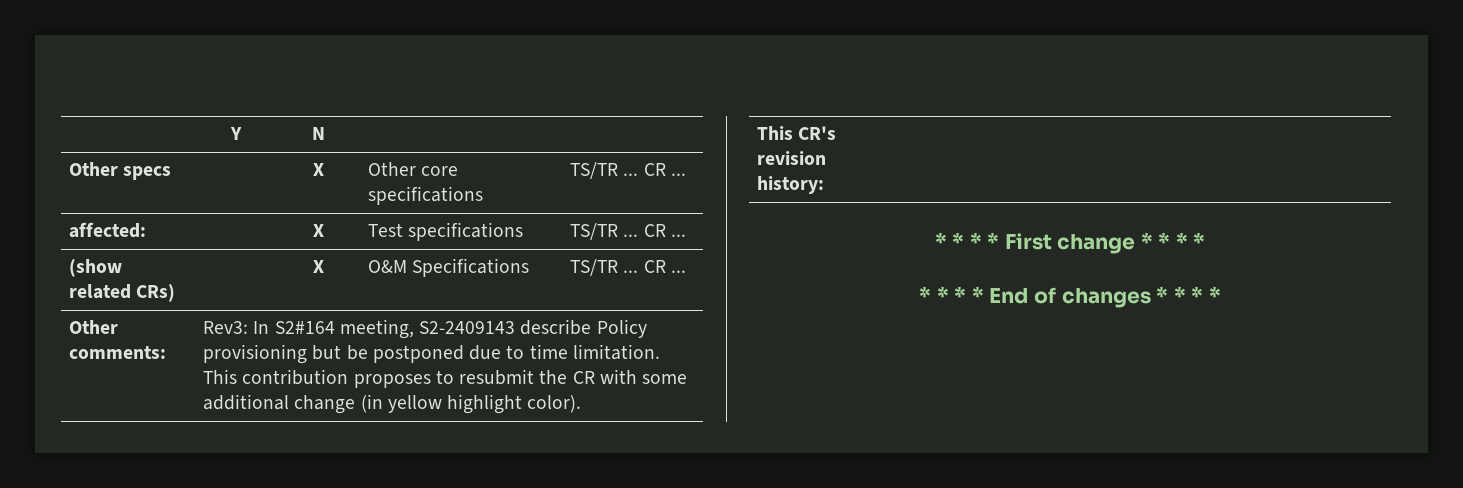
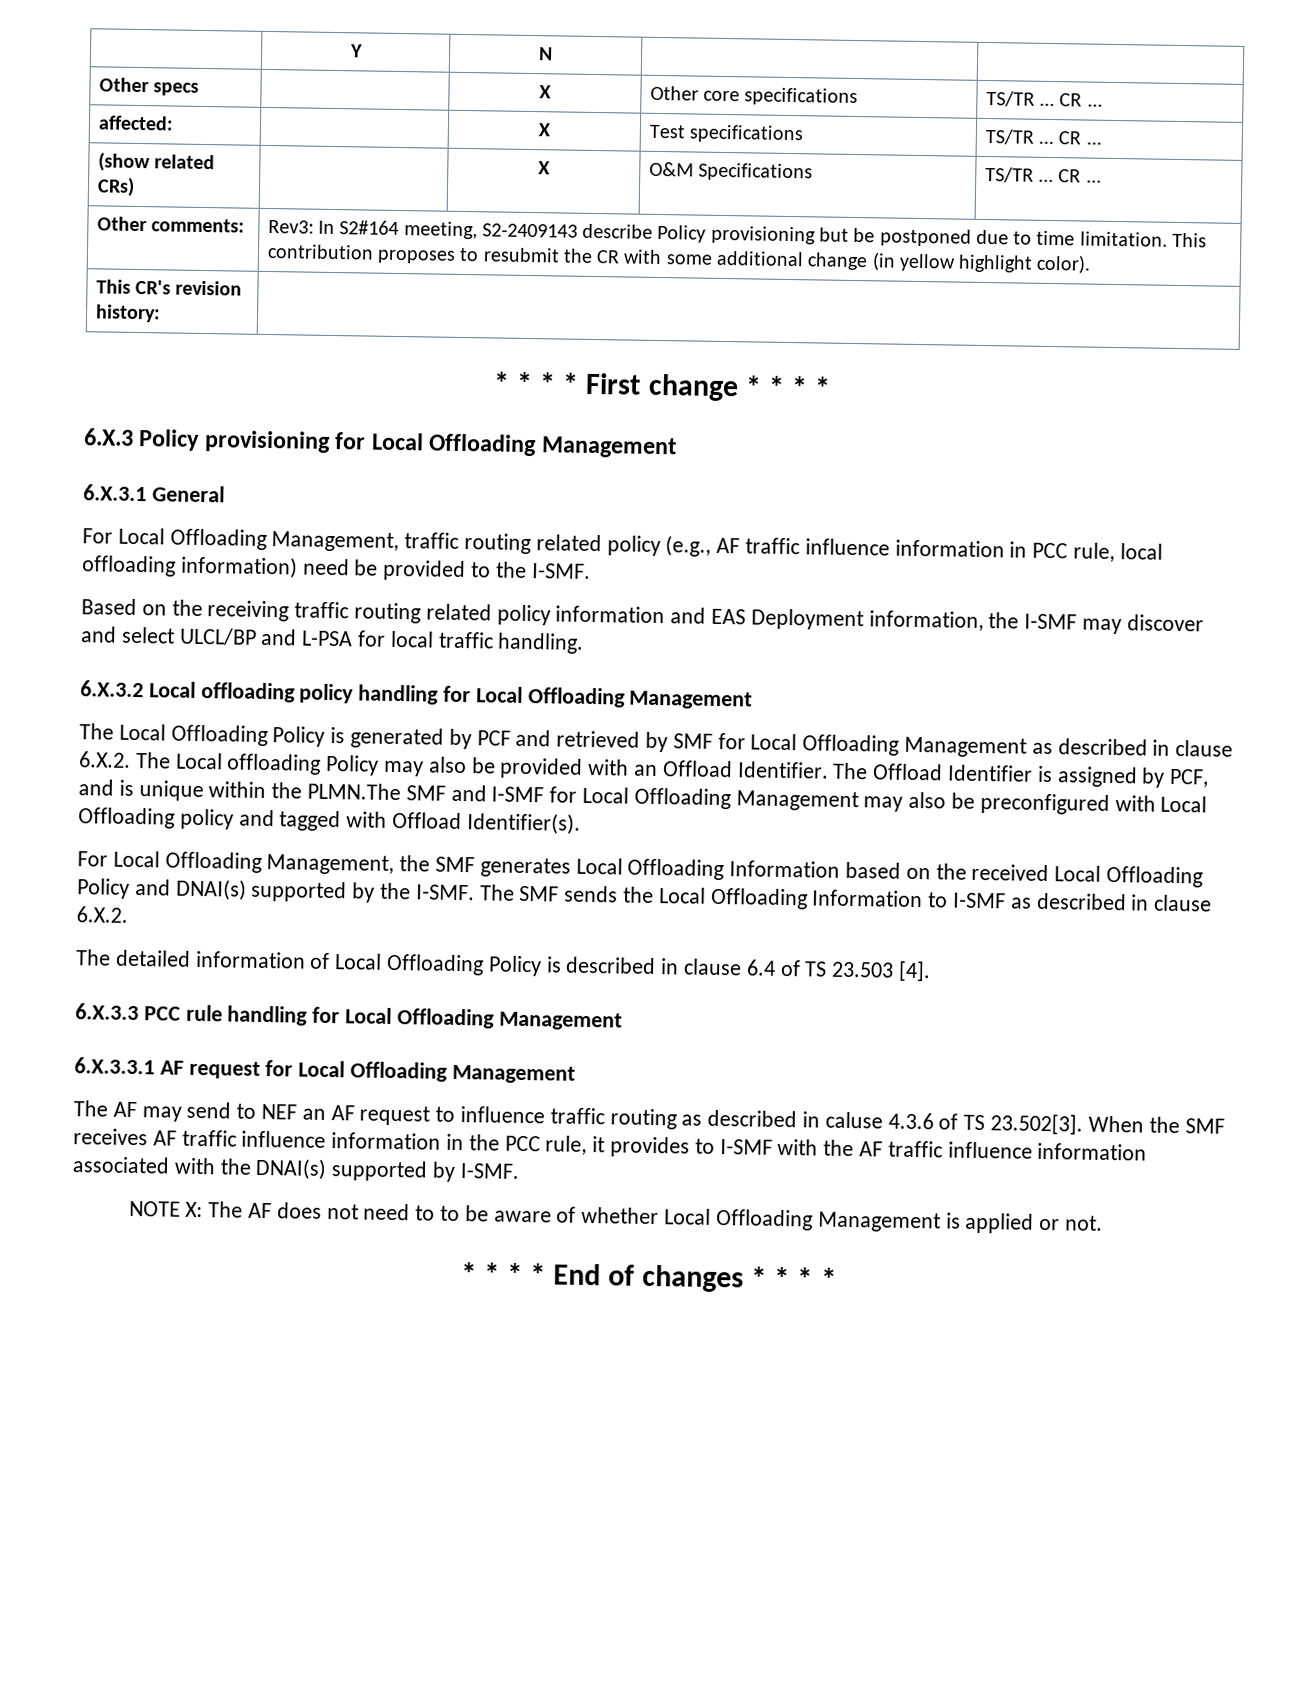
(1206, 240) none -> [84,428,677,459] [83,484,225,503] [82,527,1163,563] [82,555,591,582] [81,598,1204,635] [80,626,585,654] [80,680,754,710] [79,723,1234,758] [79,751,1210,788] [78,779,1208,815] [78,807,581,835] [77,850,1204,888] [77,878,1213,912] [76,906,128,923] [76,949,932,982] [75,1003,623,1031] [74,1057,576,1084] [73,1100,1225,1135] [73,1128,1148,1161] [72,1156,520,1182] [128,1200,1103,1234] // 6.X.3 Policy provisioning for Local Offloading Management // 6.X.3.1 General // For Local Offloading Management, traffic routing related policy (e.g., AF traffic influence information in PCC rule, local offloading information) need be provided to the I-SMF. // Based on the receiving traffic routing related policy information and EAS Deployment information, the I-SMF may discover and select ULCL/BP and L-PSA for local traffic handling. // 6.X.3.2 Local offloading policy handling for Local Offloading Management // The Local Offloading Policy is generated by PCF and retrieved by SMF for Local Offloading Management as described in clause 6.X.2. The Local offloading Policy may also be provided with an Offload Identifier. The Offload Identifier is assigned by PCF, and is unique within the PLMN.The SMF and I-SMF for Local Offloading Management may also be preconfigured with Local Offloading policy and tagged with Offload Identifier(s). // For Local Offloading Management, the SMF generates Local Offloading Information based on the received Local Offloading Policy and DNAI(s) supported by the I-SMF. The SMF sends the Local Offloading Information to I-SMF as described in clause 6.X.2. // The detailed information of Local Offloading Policy is described in clause 6.4 of TS 23.503 [4]. // 6.X.3.3 PCC rule handling for Local Offloading Management // 6.X.3.3.1 AF request for Local Offloading Management // The AF may send to NEF an AF request to influence traffic routing as described in caluse 4.3.6 of TS 23.502[3]. When the SMF receives AF traffic influence information in the PCC rule, it provides to I-SMF with the AF traffic influence information associated with the DNAI(s) supported by I-SMF. // NOTE X: The AF does not need to to be aware of whether Local Offloading Management is applied or not.

